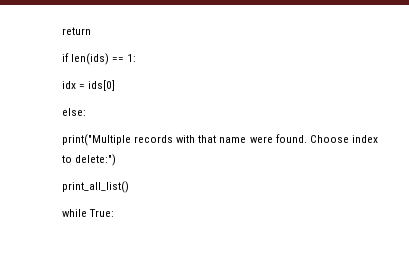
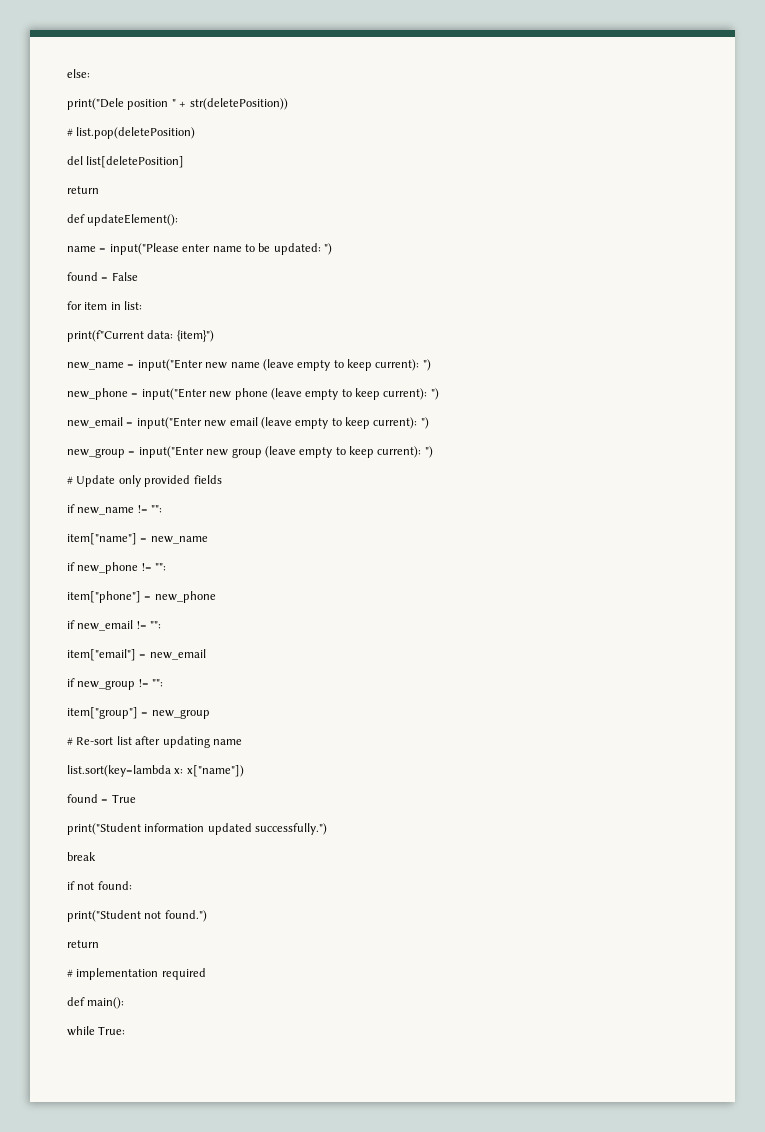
[62,27,91,35] [62,53,137,65] [62,80,116,91] [62,108,86,116] [62,134,378,146] [62,154,117,166] [62,181,129,193] return // if len(ids) == 1: // idx = ids[0] // else: // print("Multiple records with that name were found. Choose index to delete:") // print_all_list() -> [67,69,90,78] [67,98,288,110] [67,127,196,139] [67,156,185,168] [67,186,99,194] [67,214,179,226] [67,243,332,255] [67,272,138,281] [67,301,143,310] [67,330,214,342] [67,359,431,371] [67,388,439,400] [67,417,429,429] [67,446,433,458] [67,475,222,487] [67,504,163,515] [67,533,208,545] [67,562,167,574] [67,591,216,603] [67,620,162,631] [67,649,206,661] [67,678,164,690] [67,707,210,719] [67,736,242,748] [67,765,244,777] [67,794,136,803] [67,823,328,835] [67,852,96,861] [67,881,132,890] [67,910,207,922] [67,940,99,948] [67,968,206,980] [67,997,125,1009] else: // print("Dele position " + str(deletePosition)) // # list.pop(deletePosition) // del list[deletePosition] // return // def updateElement(): // name = input("Please enter name to be updated: ") // found = False // for item in list: // print(f"Current data: {item}") // new_name = input("Enter new name (leave empty to keep current): ") // new_phone = input("Enter new phone (leave empty to keep current): ") // new_email = input("Enter new email (leave empty to keep current): ") // new_group = input("Enter new group (leave empty to keep current): ") // # Update only provided fields // if new_name != "": // item["name"] = new_name // if new_phone != "": // item["phone"] = new_phone // if new_email != "": // item["email"] = new_email // if new_group != "": // item["group"] = new_group // # Re-sort list after updating name // list.sort(key=lambda x: x["name"]) // found = True // print("Student information updated successfully.") // break // if not found: // print("Student not found.") // return // # implementation required // def main():

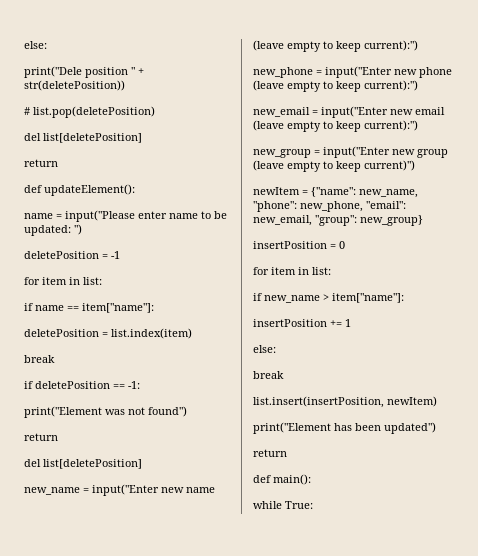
[67,272,138,281] [67,301,143,310] [67,330,214,342] found = False // for item in list: // print(f"Current data: {item}") -> [24,251,120,259] [24,277,102,285] [24,303,154,313] [24,328,192,339] [24,355,55,363] [24,381,140,389] [24,406,187,418] [24,433,58,441] [24,459,142,469] deletePosition = -1 // for item in list: // if name == item["name"]: // deletePosition = list.index(item) // break // if deletePosition == -1: // print("Element was not found") // return // del list[deletePosition]
[375,359,431,371] current): ") -> [364,40,418,51] current):")
[383,388,439,400] current): ") -> [364,80,418,91] current):")
[373,417,429,429] current): ") -> [364,120,418,131] current):")
[377,446,433,458] [67,475,222,487] [67,504,163,515] [67,533,208,545] [67,562,167,574] [67,591,216,603] [67,620,162,631] [67,649,206,661] [67,678,164,690] [67,707,210,719] [67,736,242,748] [67,765,244,777] [67,794,136,803] [67,823,328,835] [67,852,96,861] [67,881,132,890] [67,910,207,922] [67,940,99,948] [67,968,206,980] current): ") // # Update only provided fields // if new_name != "": // item["name"] = new_name // if new_phone != "": // item["phone"] = new_phone // if new_email != "": // item["email"] = new_email // if new_group != "": // item["group"] = new_group // # Re-sort list after updating name // list.sort(key=lambda x: x["name"]) // found = True // print("Student information updated successfully.") // break // if not found: // print("Student not found.") // return // # implementation required -> [364,160,415,171] [253,187,418,198] [253,201,406,212] [253,215,423,226] [253,241,345,249] [253,267,331,275] [253,293,404,303] [253,319,351,327] [253,345,276,353] [253,371,284,379] [253,396,437,408] [253,422,436,434] [253,449,287,457] current)") // newItem = {"name": new_name, "phone": new_phone, "email": new_email, "group": new_group} // insertPosition = 0 // for item in list: // if new_name > item["name"]: // insertPosition += 1 // else: // break // list.insert(insertPosition, newItem) // print("Element has been updated") // return

